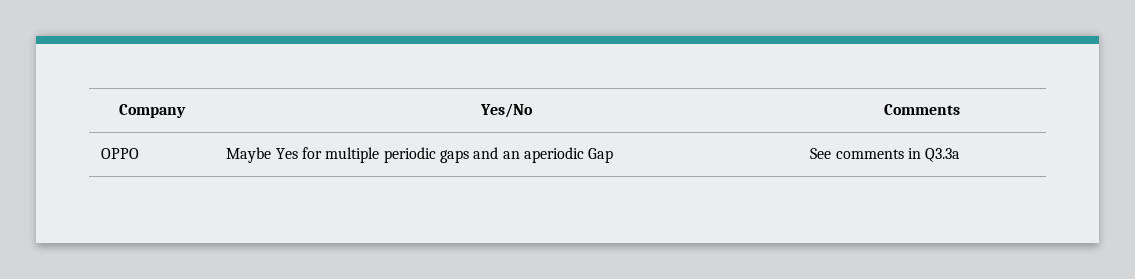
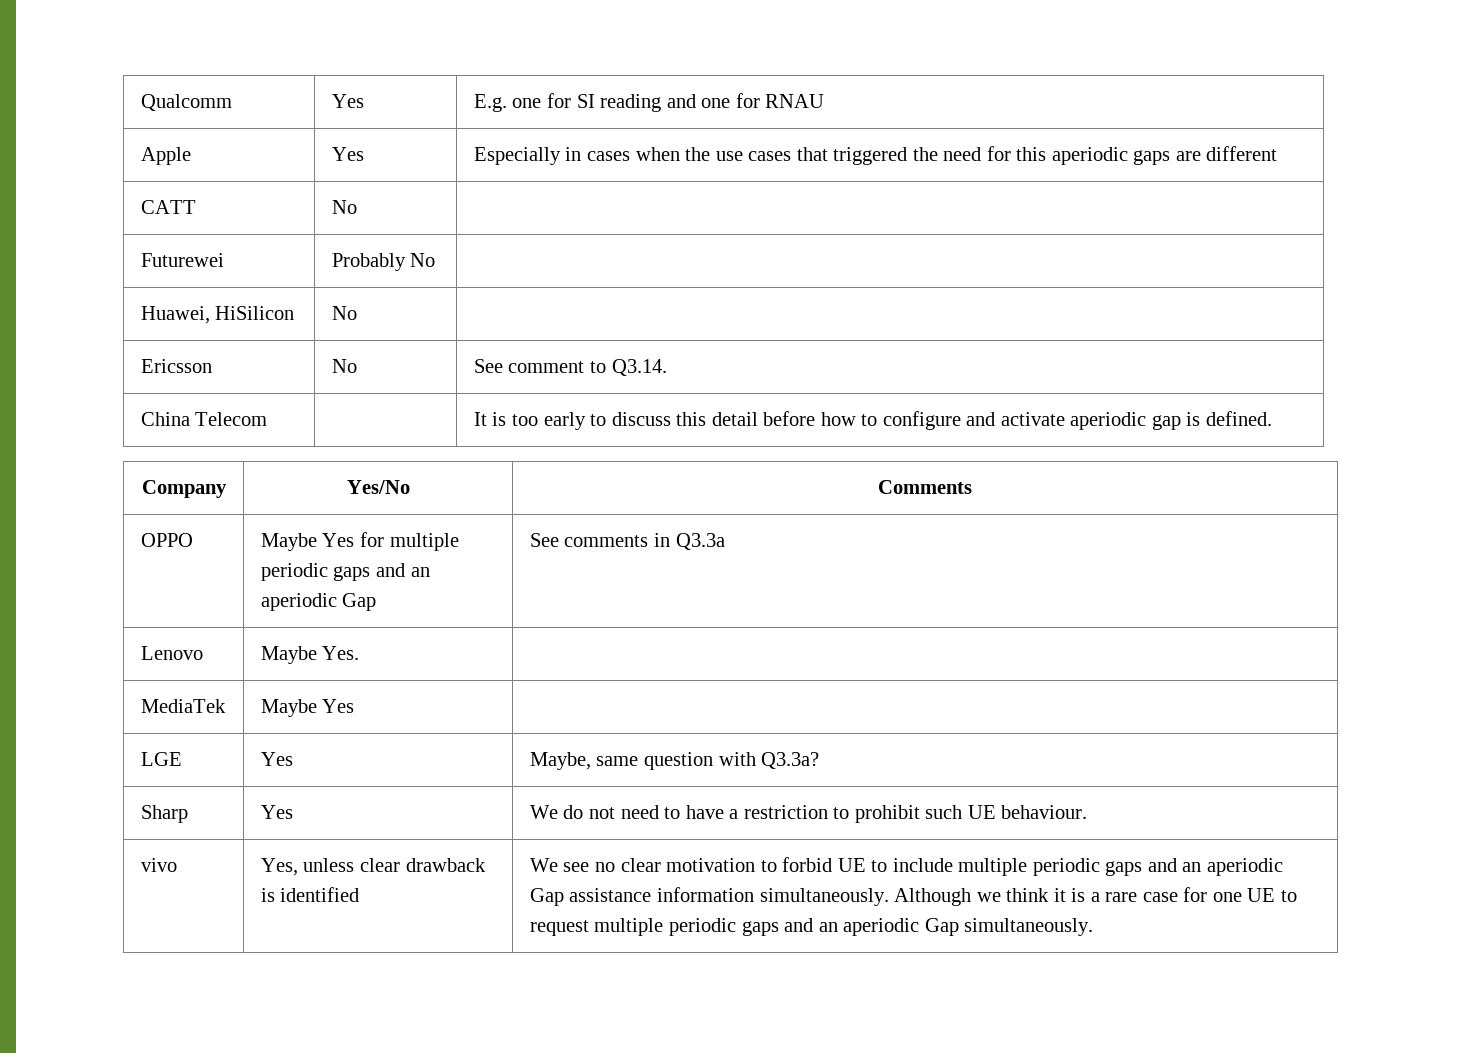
(119, 111) none -> [140,94,232,111] [331,94,364,108] [473,93,825,112] [140,147,191,165] [331,147,364,161] [473,146,1278,165] [140,200,196,214] [331,200,357,214] [140,253,224,267] [331,253,436,271] [140,306,295,324] [331,306,357,320] [140,359,212,373] [331,359,357,373] [473,359,667,376] [140,412,268,426] [473,411,1272,430] Qualcomm | Yes | E.g. one for SI reading and one for RNAU // Apple | Yes | Especially in cases when the use cases that triggered the need for this aperiodic gaps are different // CATT | No | // Futurewei | Probably No | // Huawei, HiSilicon | No | // Ericsson | No | See comment to Q3.14. // China Telecom | | It is too early to discuss this detail before how to configure and activate aperiodic gap is defined. //
(961, 155) none -> [140,646,203,660] [260,646,360,664] [140,699,226,713] [260,699,355,717] [140,752,182,766] [260,752,293,766] [529,752,820,770] [140,805,188,823] [260,805,293,819] [529,805,1088,823] [140,858,177,872] [260,858,486,876] [260,887,360,902] [529,857,1283,876] [529,887,1297,906] [529,918,1094,936] // Lenovo | Maybe Yes. | // MediaTek | Maybe Yes | // LGE | Yes | Maybe, same question with Q3.3a? // Sharp | Yes | We do not need to have a restriction to prohibit such UE behaviour. // vivo | Yes, unless clear drawback is identified | We see no clear motivation to forbid UE to include multiple periodic gaps and an aperiodic Gap assistance information simultaneously. Although we think it is a rare case for one UE to request multiple periodic gaps and an aperiodic Gap simultaneously.

